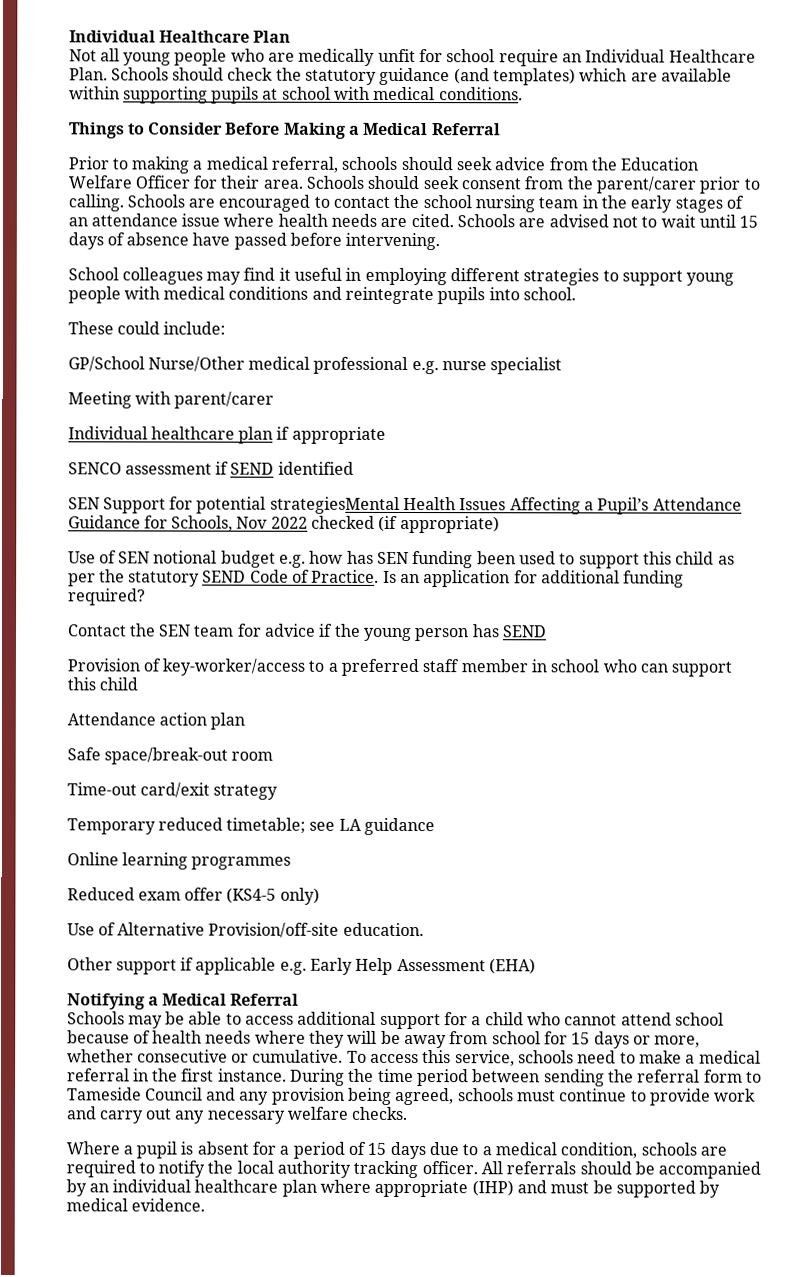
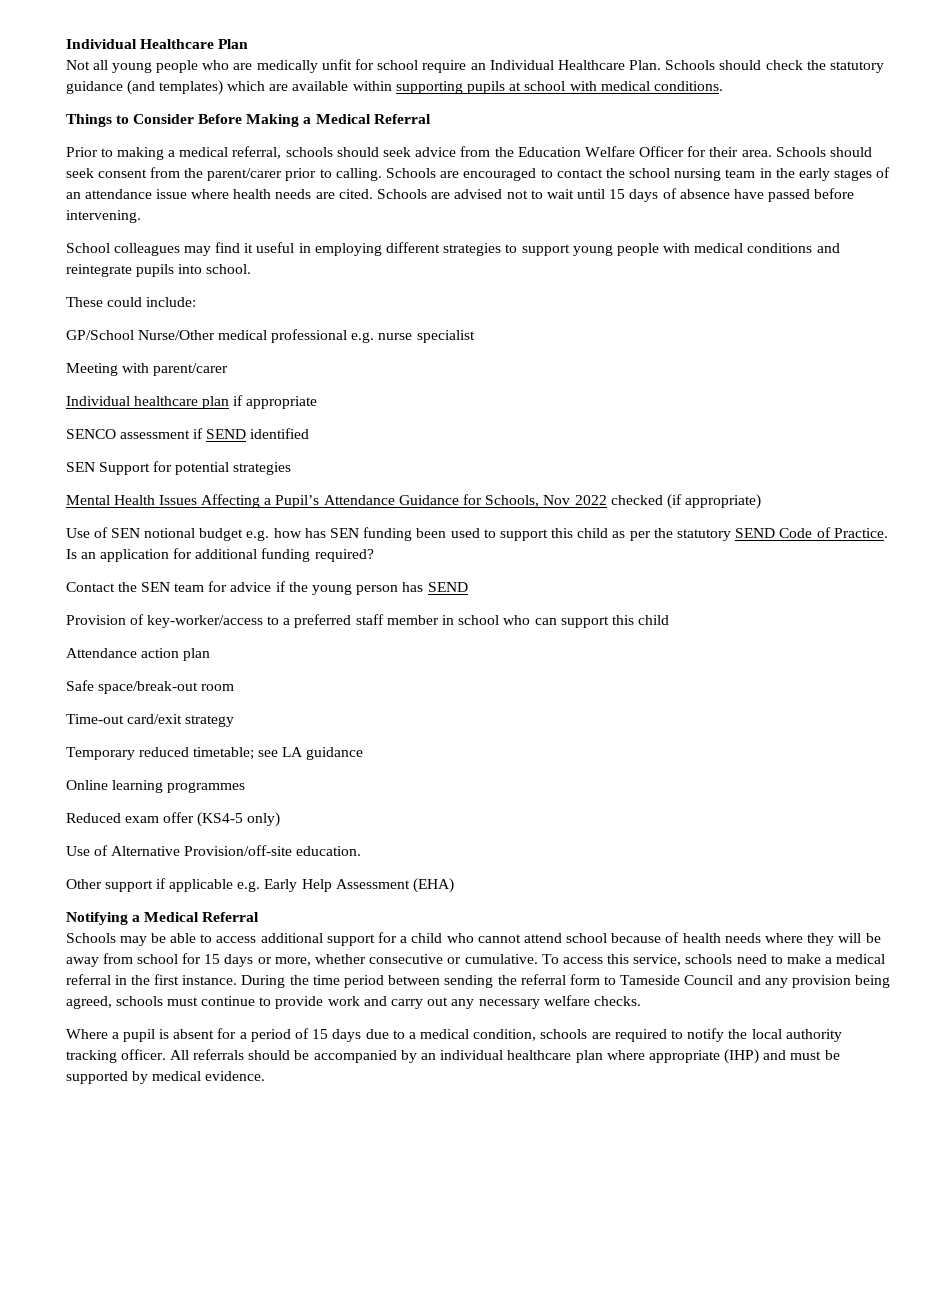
[269,496,400,514] strategiesMental -> [233,462,292,475] [65,495,110,505] strategies // Mental

